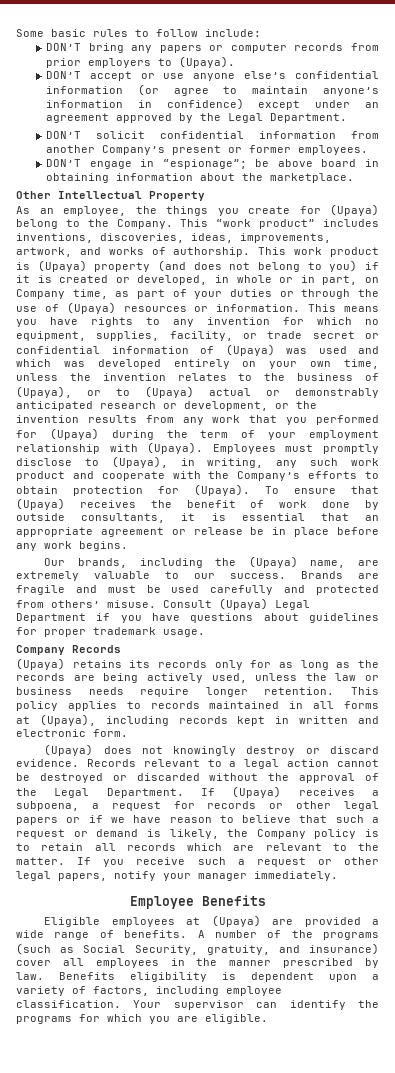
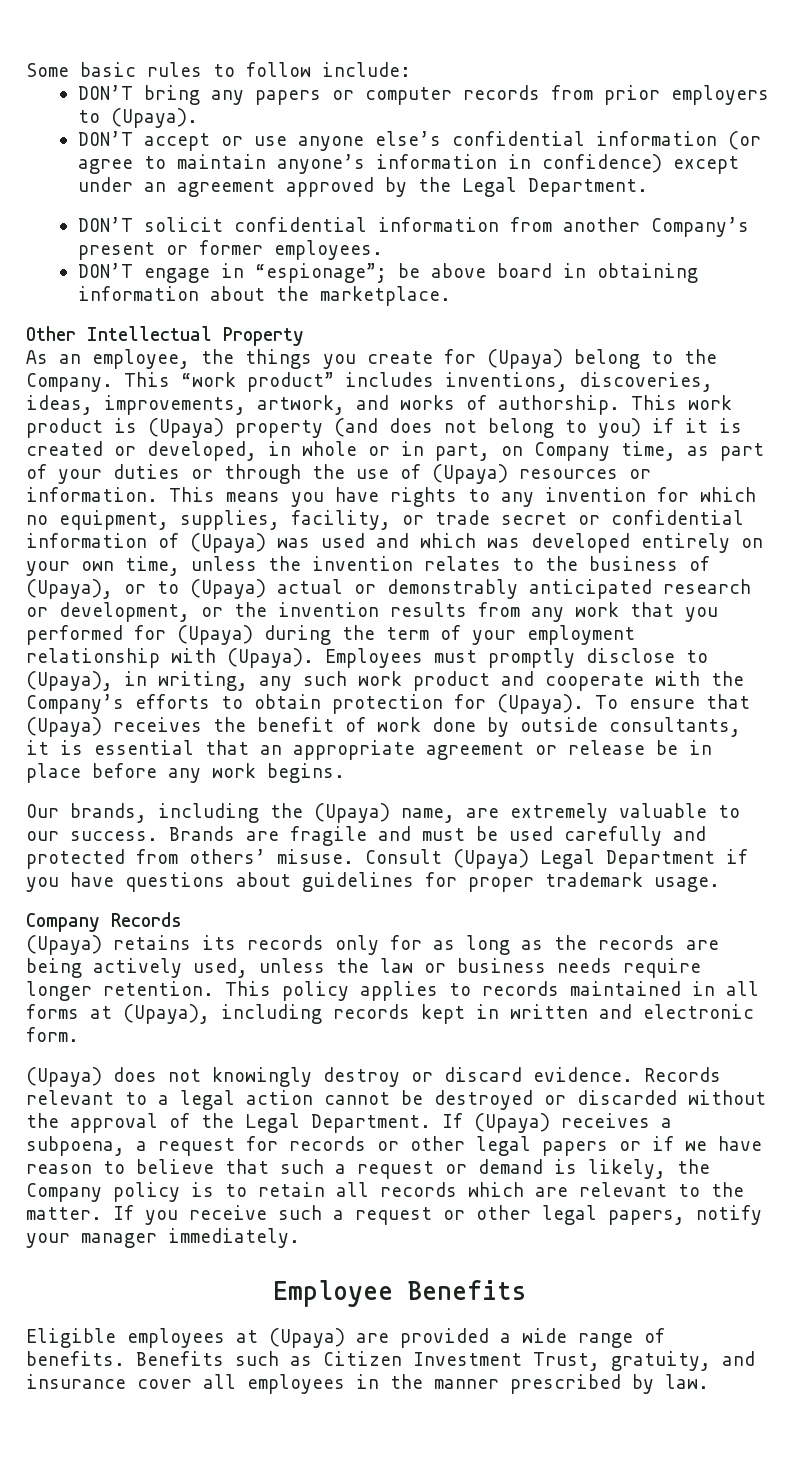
[197,930,379,940] [16,943,198,955] A number of the programs (such as Social Security, -> [136,1351,600,1371] Benefits such as Citizen Investment Trust,
[309,943,379,955] insurance) -> [26,1374,126,1389] insurance
[59,972,379,982] [16,986,282,996] [16,1000,379,1010] [16,1014,268,1024] Benefits eligibility is dependent upon a variety of factors, including employee classification. Your supervisor can identify the programs for which you are eligible. -> (709, 1381) none

